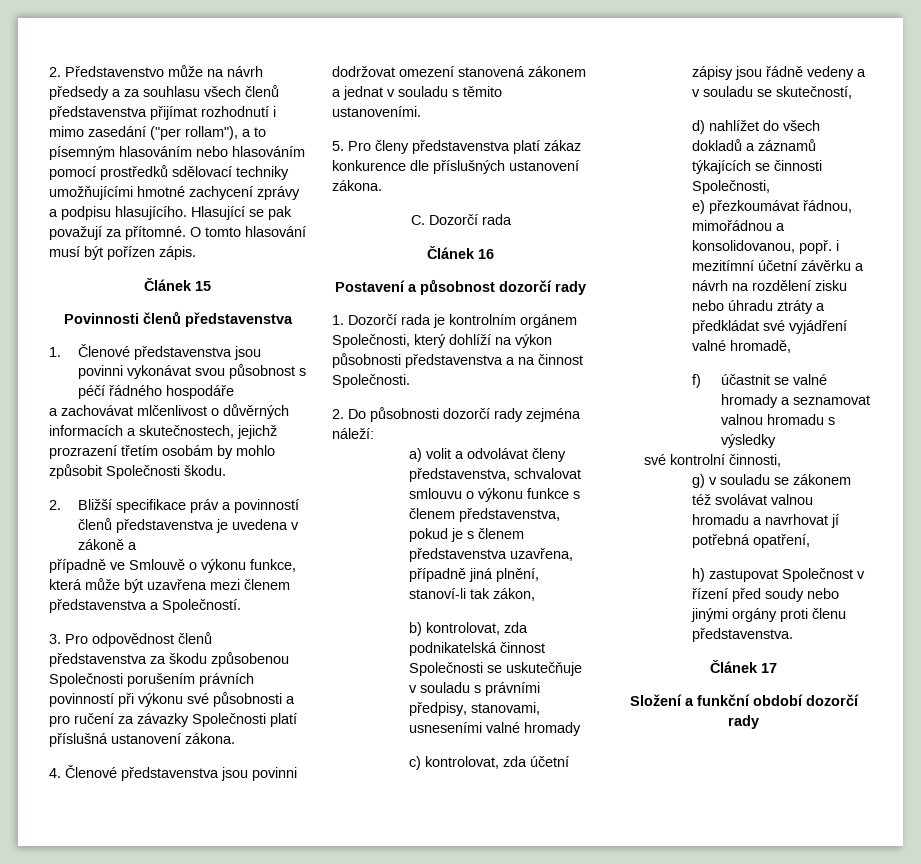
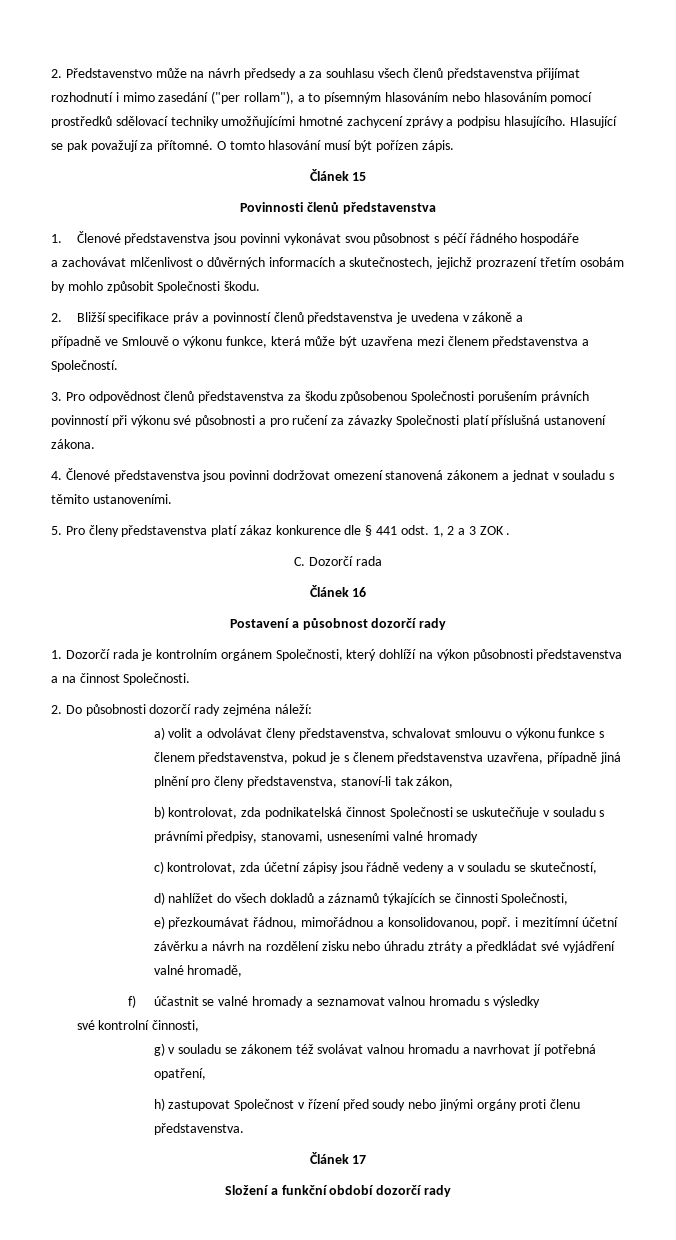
[433,160,579,174] [332,180,382,191] příslušných ustanovení zákona. -> [365,525,511,537] § 441 odst. 1, 2 a 3 ZOK .
[496,568,540,582] plnění, -> [153,776,338,788] plnění pro členy představenstva,

